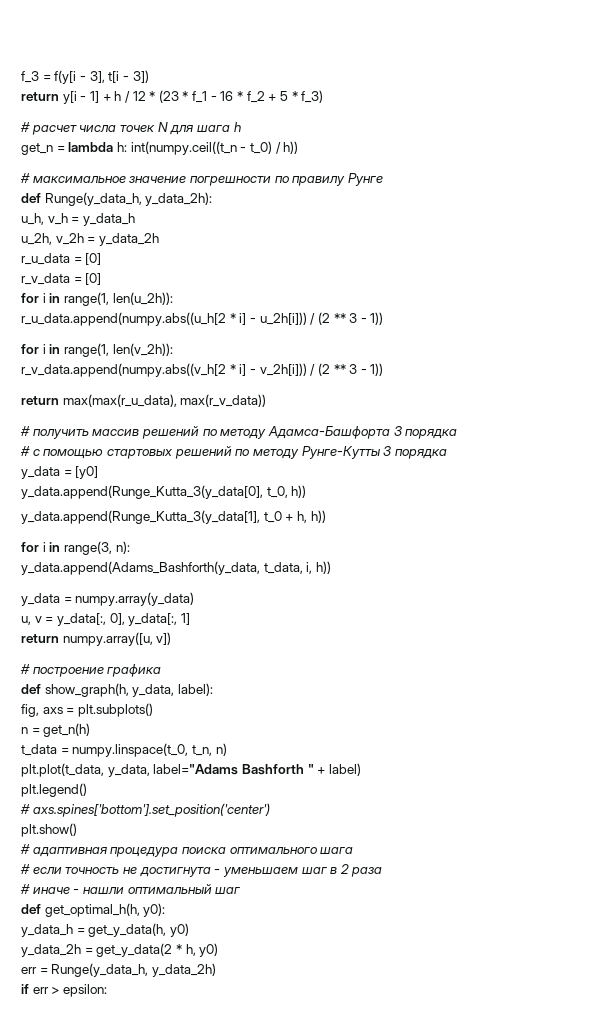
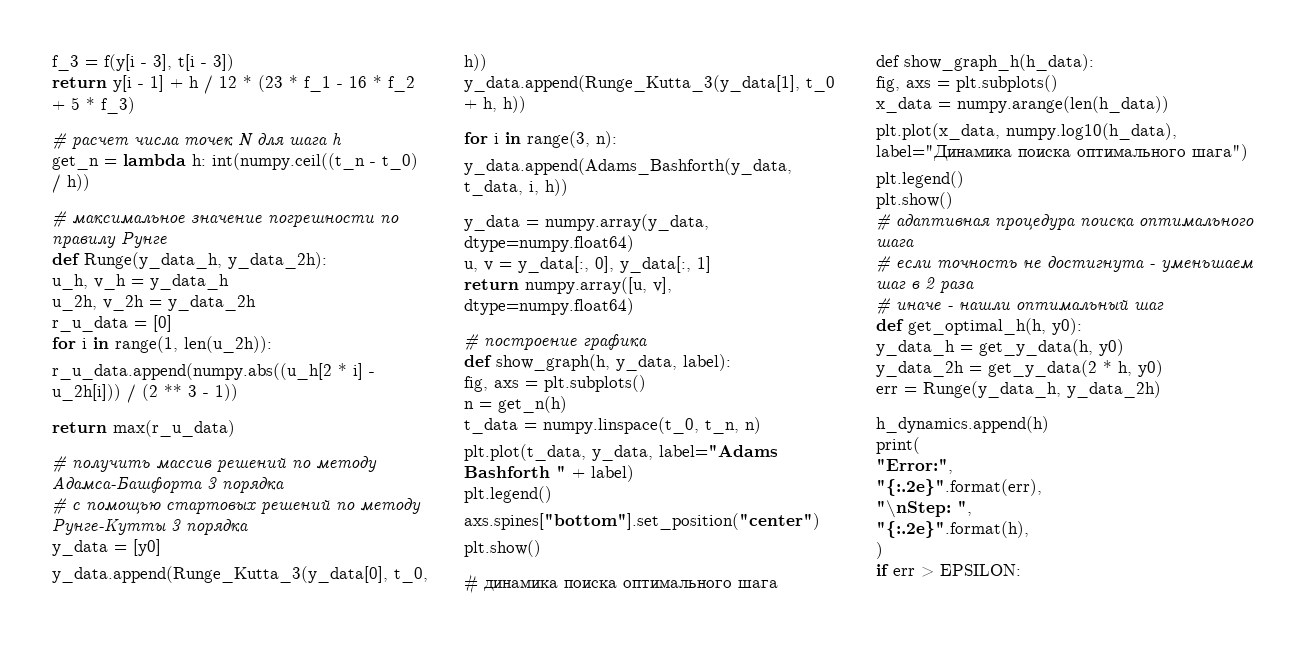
[21,273,102,285] // r_v_data = [0] -> (172, 323) none
[21,343,173,357] [21,363,384,377] [21,394,267,407] // for i in range(1, len(v_2h)): // r_v_data.append(numpy.abs((v_h[2 * i] - v_2h[i])) / (2 ** 3 - 1)) // return max(max(r_u_data), max(r_v_data)) -> [52,420,235,437] // return max(r_u_data)
[75,592,195,606] numpy.array(y_data) -> [545,214,709,231] [464,235,634,252] numpy.array(y_data, dtype=numpy.float64)
[156,632,172,645] v]) -> [653,277,672,294] [464,298,634,315] v], dtype=numpy.float64)
[20,803,270,817] // # axs.spines['bottom'].set_position('center') -> [464,513,820,530] [464,540,541,557] [464,574,778,594] [876,54,1094,71] [876,75,1058,92] [876,96,1169,113] [876,123,1177,140] [876,144,1248,161] [876,171,964,188] // axs.spines["bottom"].set_position("center") // plt.show() // # динамика поиска оптимального шага // def show_graph_h(h_data): // fig, axs = plt.subplots() // x_data = numpy.arange(len(h_data)) // plt.plot(x_data, numpy.log10(h_data), label="Динамика поиска оптимального шага") // plt.legend()
(216, 970) none -> [876,416,1049,433] [876,437,920,454] [876,458,953,474] [876,479,1042,496] [876,500,972,518] [876,521,1029,538] [876,542,883,559] // h_dynamics.append(h) // print( // "Error:", // "{:.2e}".format(err), // "\nStep: ", // "{:.2e}".format(h), // )
[62,984,107,997] epsilon: -> [940,564,1021,576] EPSILON:

